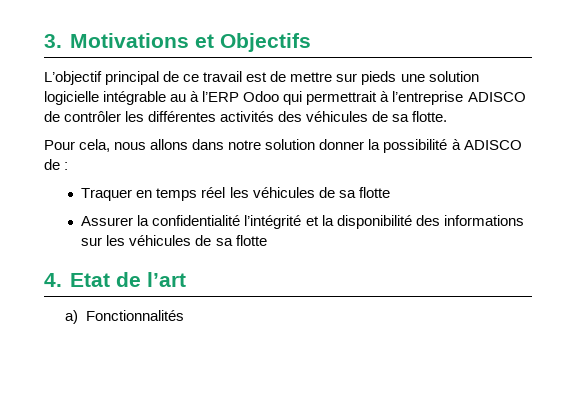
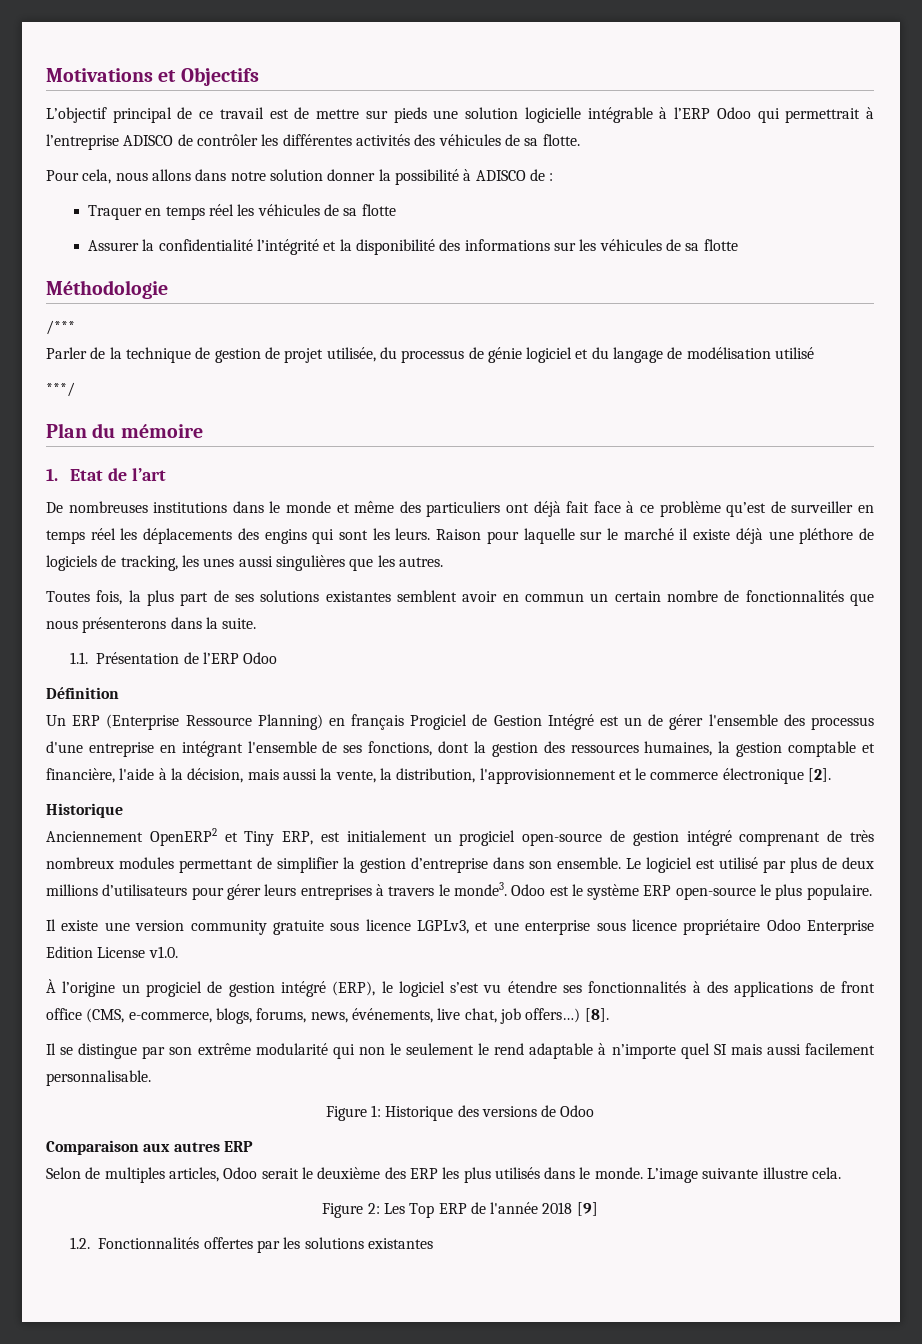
[44,34,62,48] 3. -> (46, 75) none
[170,94,187,102] au -> (653, 115) none
[44,272,186,287] [64,310,184,324] 4. Etat de l’art // a) Fonctionnalités -> [46,280,168,299] [46,320,75,335] [46,347,815,363] [46,382,75,397] [46,423,203,438] [46,468,166,481] [46,501,875,517] [46,528,874,544] [46,555,443,571] [46,590,875,606] [46,617,257,633] [70,652,278,664] [46,687,119,699] [46,714,874,730] [46,741,875,757] [46,768,832,784] [46,803,123,818] [46,828,874,846] [46,857,874,873] [46,882,872,900] [46,919,874,935] [46,946,178,958] [46,979,875,997] [46,1008,609,1024] [46,1043,876,1059] [46,1070,151,1086] [325,1105,595,1121] [46,1140,253,1155] [46,1167,842,1183] [322,1202,598,1218] [70,1237,434,1253] Méthodologie // /*** // Parler de la technique de gestion de projet utilisée, du processus de génie logiciel et du langage de modélisation utilisé // ***/ // Plan du mémoire // 1. Etat de l’art // De nombreuses institutions dans le monde et même des particuliers ont déjà fait face à ce problème qu’est de surveiller en temps réel les déplacements des engins qui sont les leurs. Raison pour laquelle sur le marché il existe déjà une pléthore de logiciels de tracking, les unes aussi singulières que les autres. // Toutes fois, la plus part de ses solutions existantes semblent avoir en commun un certain nombre de fonctionnalités que nous présenterons dans la suite. // 1.1. Présentation de l’ERP Odoo // Définition // Un ERP (Enterprise Ressource Planning) en français Progiciel de Gestion Intégré est un de gérer l'ensemble des processus d'une entreprise en intégrant l'ensemble de ses fonctions, dont la gestion des ressources humaines, la gestion comptable et financière, l'aide à la décision, mais aussi la vente, la distribution, l'approvisionnement et le commerce électronique [2]. // Historique // Anciennement OpenERP2 et Tiny ERP, est initialement un progiciel open-source de gestion intégré comprenant de très nombreux modules permettant de simplifier la gestion d’entreprise dans son ensemble. Le logiciel est utilisé par plus de deux millions d’utilisateurs pour gérer leurs entreprises à travers le monde3. Odoo est le système ERP open-source le plus populaire. // Il existe une version community gratuite sous licence LGPLv3, et une enterprise sous licence propriétaire Odoo Enterprise Edition License v1.0. // À l’origine un progiciel de gestion intégré (ERP), le logiciel s’est vu étendre ses fonctionnalités à des applications de front office (CMS, e-commerce, blogs, forums, news, événements, live chat, job offers…) [8]. // Il se distingue par son extrême modularité qui non le seulement le rend adaptable à n’importe quel SI mais aussi facilement personnalisable. // Figure 1: Historique des versions de Odoo // Comparaison aux autres ERP // Selon de multiples articles, Odoo serait le deuxième des ERP les plus utilisés dans le monde. L’image suivante illustre cela. // Figure 2: Les Top ERP de l'année 2018 [9] // 1.2. Fonctionnalités offertes par les solutions existantes

